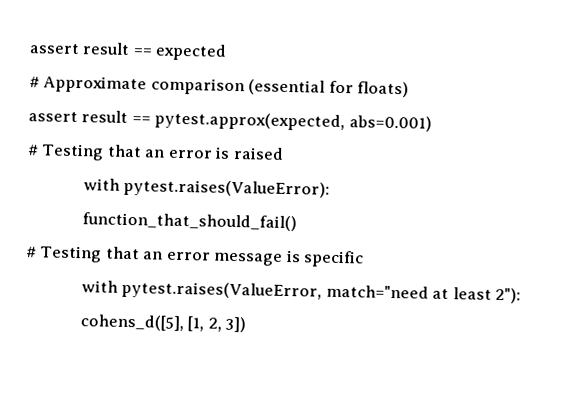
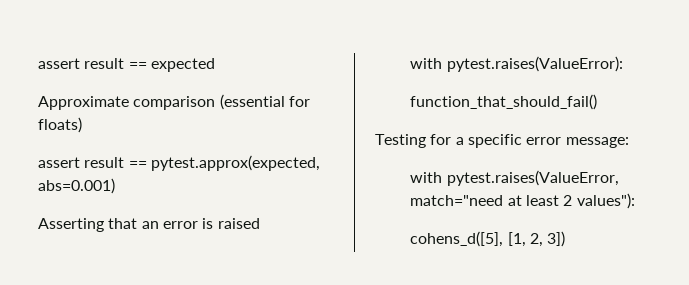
[29,76,40,88] # -> (215, 65) none
[27,143,105,161] # Testing -> [38,218,104,232] Asserting
[26,245,365,268] # Testing that an error message is specific -> [375,134,629,148] Testing for a specific error message:
[495,287,522,304] 2"): -> [563,193,635,209] 2 values"):

